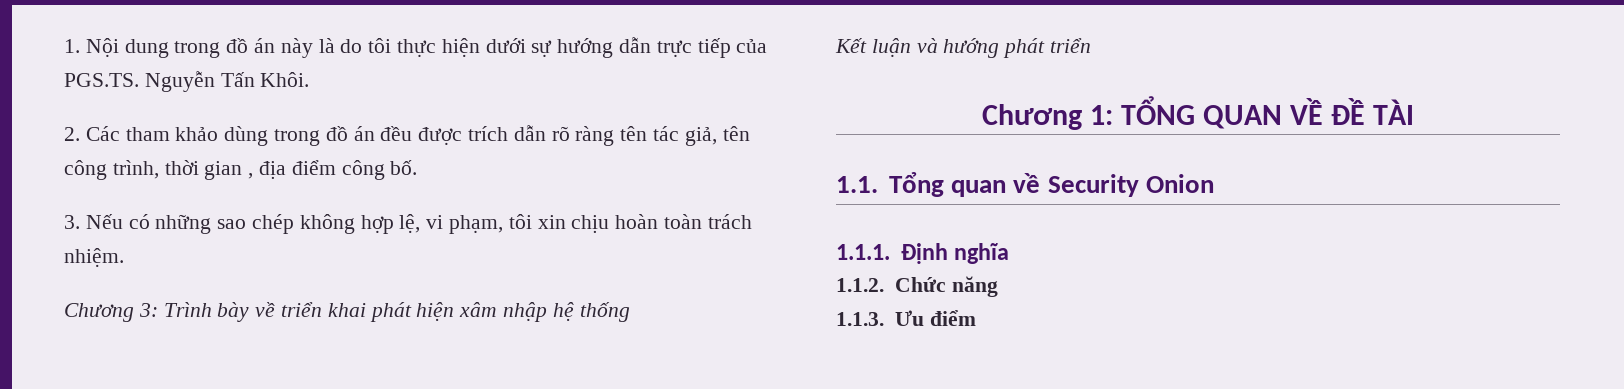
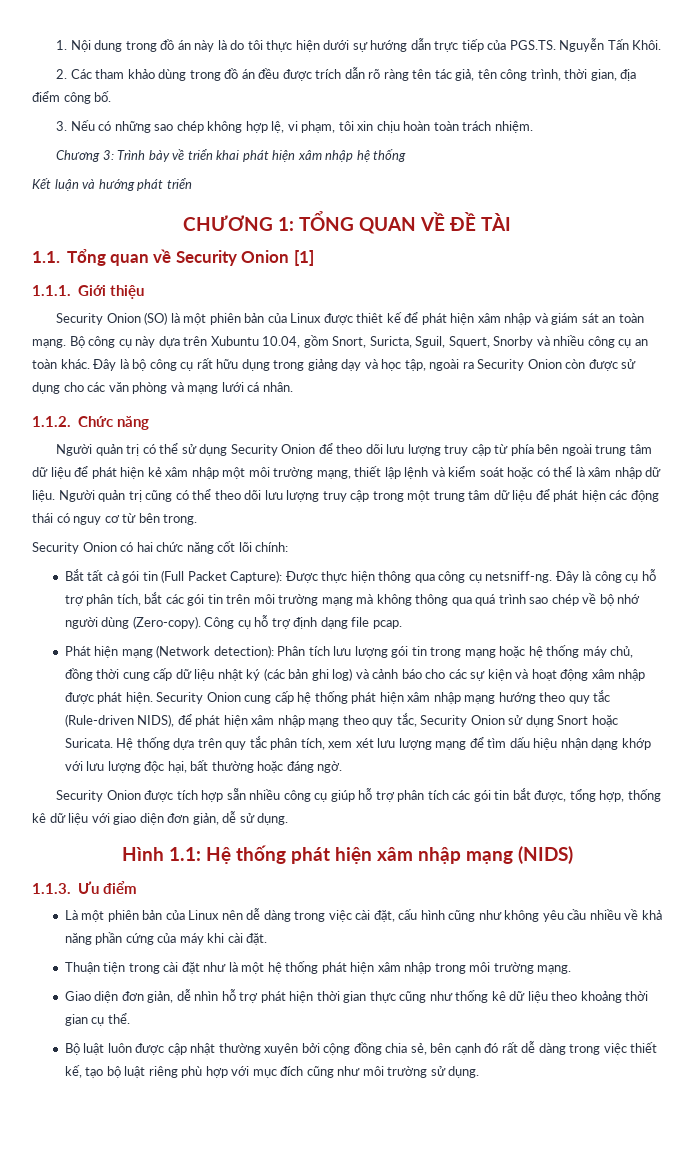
[204,161,254,180] gian , -> [590,69,617,81] gian,
[981,104,1082,130] Chương -> [183,215,273,231] CHƯƠNG
(1214, 183) none -> [293,250,314,266] [1]
[900,243,1010,264] [836,276,998,297] [836,310,976,326] Định nghĩa // 1.1.2. Chức năng // 1.1.3. Ưu điểm -> [77,285,144,299] [56,312,644,325] [32,335,648,348] [32,358,637,371] [32,382,293,394] [32,416,149,430] [56,443,652,456] [32,466,662,479] [32,489,659,502] [32,513,198,525] [32,541,289,554] [64,569,656,583] [64,592,641,606] [64,615,402,629] [64,645,634,658] [64,668,646,681] [64,690,611,704] [64,713,618,727] [64,736,651,750] [64,760,343,773] [56,788,661,802] [32,811,289,825] [121,845,573,864] [32,881,137,894] [64,908,662,922] [64,932,268,945] [64,961,572,974] [64,989,649,1003] [64,1013,130,1026] [64,1041,658,1055] [64,1065,480,1078] Giới thiệu // Security Onion (SO) là một phiên bản của Linux được thiêt kế để phát hiện xâm nhập và giám sát an toàn mạng. Bộ công cụ này dựa trên Xubuntu 10.04, gồm Snort, Suricta, Sguil, Squert, Snorby và nhiều công cụ an toàn khác. Đây là bộ công cụ rất hữu dụng trong giảng dạy và học tập, ngoài ra Security Onion còn được sử dụng cho các văn phòng và mạng lưới cá nhân. // 1.1.2. Chức năng // Người quản trị có thể sử dụng Security Onion để theo dõi lưu lượng truy cập từ phía bên ngoài trung tâm dữ liệu để phát hiện kẻ xâm nhập một môi trường mạng, thiết lập lệnh và kiểm soát hoặc có thể là xâm nhập dữ liệu. Người quản trị cũng có thể theo dõi lưu lượng truy cập trong một trung tâm dữ liệu để phát hiện các động thái có nguy cơ từ bên trong. // Security Onion có hai chức năng cốt lõi chính: // Bắt tất cả gói tin (Full Packet Capture): Được thực hiện thông qua công cụ netsniff-ng. Đây là công cụ hỗ trợ phân tích, bắt các gói tin trên môi trường mạng mà không thông qua quá trình sao chép về bộ nhớ người dùng (Zero-copy). Công cụ hỗ trợ định dạng file pcap. // Phát hiện mạng (Network detection): Phân tích lưu lượng gói tin trong mạng hoặc hệ thống máy chủ, đồng thời cung cấp dữ liệu nhật ký (các bản ghi log) và cảnh báo cho các sự kiện và hoạt động xâm nhập được phát hiện. Security Onion cung cấp hệ thống phát hiện xâm nhập mạng hướng theo quy tắc (Rule-driven NIDS), để phát hiện xâm nhập mạng theo quy tắc, Security Onion sử dụng Snort hoặc Suricata. Hệ thống dựa trên quy tắc phân tích, xem xét lưu lượng mạng để tìm dấu hiệu nhận dạng khớp với lưu lượng độc hại, bất thường hoặc đáng ngờ. // Security Onion được tích hợp sẵn nhiều công cụ giúp hỗ trợ phân tích các gói tin bắt được, tổng hợp, thống kê dữ liệu với giao diện đơn giản, dễ sử dụng. // Hình 1.1: Hệ thống phát hiện xâm nhập mạng (NIDS) // 1.1.3. Ưu điểm // Là một phiên bản của Linux nên dễ dàng trong việc cài đặt, cấu hình cũng như không yêu cầu nhiều về khả năng phần cứng của máy khi cài đặt. // Thuận tiện trong cài đặt như là một hệ thống phát hiện xâm nhập trong môi trường mạng. // Giao diện đơn giản, dễ nhìn hỗ trợ phát hiện thời gian thực cũng như thống kê dữ liệu theo khoảng thời gian cụ thể. // Bộ luật luôn được cập nhật thường xuyên bởi cộng đồng chia sẻ, bên cạnh đó rất dễ dàng trong việc thiết kế, tạo bộ luật riêng phù hợp với mục đích cũng như môi trường sử dụng.

